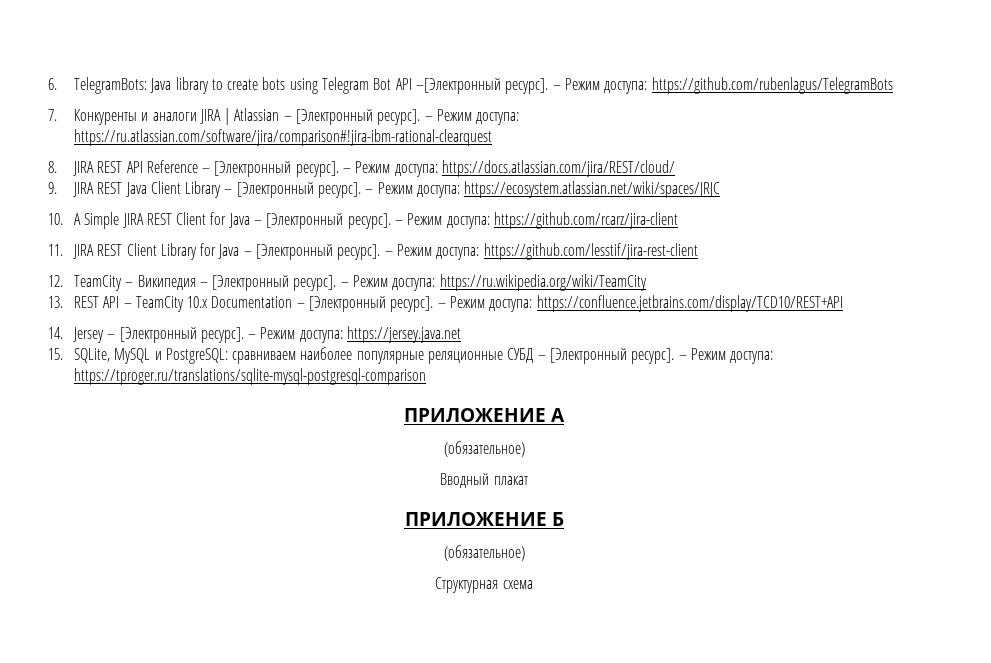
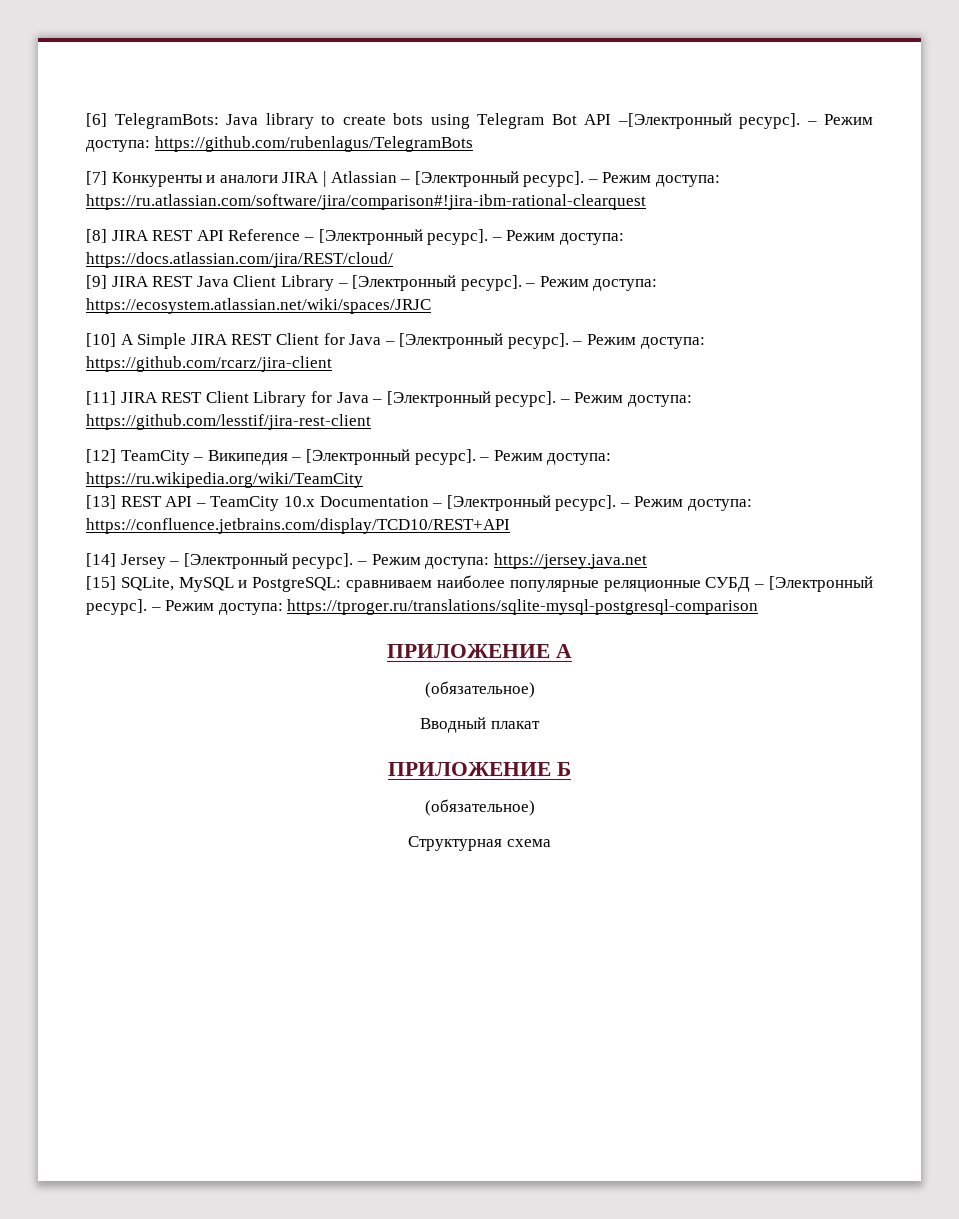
[48,78,57,90] 6. -> [86,113,107,127] [6]
[48,109,57,121] 7. -> [86,171,107,185] [7]
[48,161,57,173] 8. -> [86,229,107,243] [8]
[48,182,57,194] 9. -> [86,275,107,289] [9]
[48,213,63,225] 10. -> [86,333,116,347] [10]
[48,244,63,256] 11. -> [86,391,116,405] [11]
[48,275,63,287] 12. -> [86,449,116,463] [12]
[48,296,63,308] 13. -> [86,495,116,509] [13]
[48,327,63,339] 14. -> [86,553,116,567] [14]
[48,348,63,360] 15. -> [86,576,116,590] [15]

